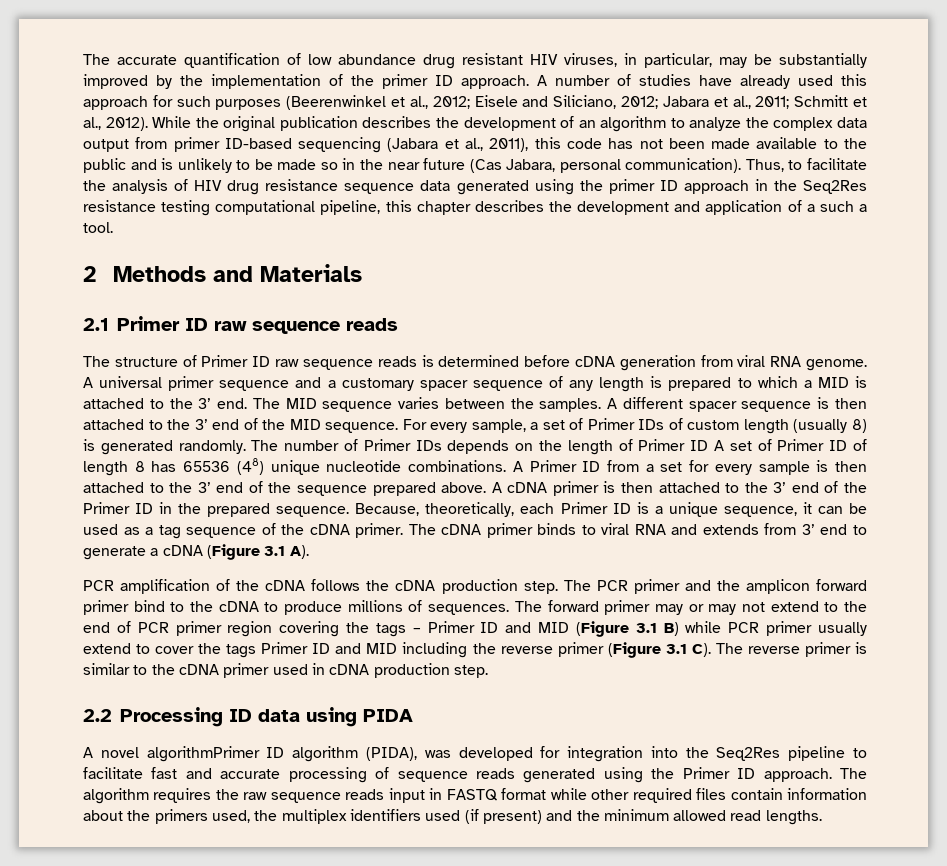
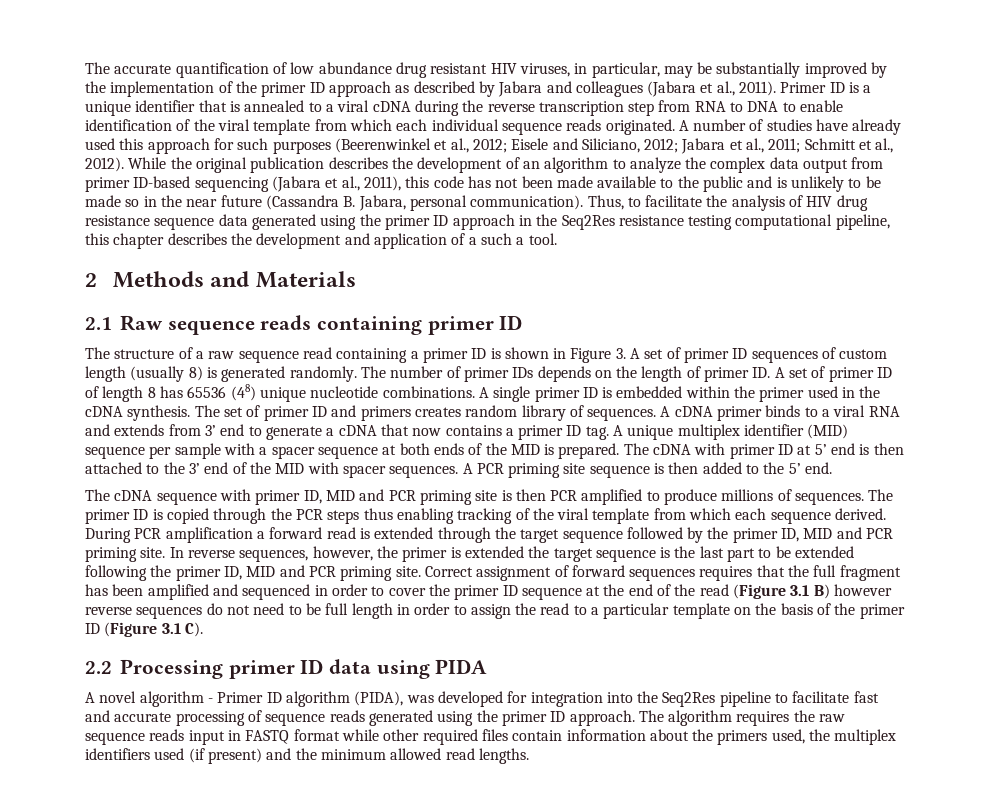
[461,75,529,89] approach. -> [328,81,872,97] [85,100,844,116] [85,119,675,135] approach as described by Jabara and colleagues (Jabara et al., 2011). Primer ID is a unique identifier that is annealed to a viral cDNA during the reverse transcription step from RNA to DNA to enable identification of the viral template from which each individual sequence reads originated.
[469,159,502,173] (Cas -> [265,195,356,210] (Cassandra B.
[117,316,398,334] Primer ID raw sequence reads -> [120,315,523,335] Raw sequence reads containing primer ID
[201,355,867,371] [83,376,867,392] [83,397,867,412] [83,418,665,433] Primer ID raw sequence reads is determined before cDNA generation from viral RNA genome. A universal primer sequence and a customary spacer sequence of any length is prepared to which a MID is attached to the 3’ end. The MID sequence varies between the samples. A different spacer sequence is then attached to the 3’ end of the MID sequence. For every sample, a set of Primer IDs -> [195,347,818,363] a raw sequence read containing a primer ID is shown in Figure 3. A set of primer ID sequences
[363,439,411,451] Primer -> [463,367,509,382] primer
[638,439,825,451] Primer ID A set of Primer -> [704,366,874,382] primer ID. A set of primer
[529,460,867,475] [83,481,867,496] [83,502,867,517] [83,523,436,539] Primer ID from a set for every sample is then attached to the 3’ end of the sequence prepared above. A cDNA primer is then attached to the 3’ end of the Primer ID in the prepared sequence. Because, theoretically, each Primer ID is a unique sequence, it can be used as a tag sequence of the cDNA primer. The -> [493,386,881,402] [85,405,671,421] single primer ID is embedded within the primer used in the cDNA synthesis. The set of primer ID and primers creates random library of sequences. A
(596, 530) none -> [822,409,831,417] a
[206,544,309,560] [83,579,867,594] [83,600,259,615] (Figure 3.1 A). // PCR amplification of the cDNA follows the cDNA production step. The PCR primer and the amplicon forward primer bind to the cDNA -> [380,424,849,440] [85,443,904,459] [85,462,833,478] [85,489,643,505] that now contains a primer ID tag. A unique multiplex identifier (MID) sequence per sample with a spacer sequence at both ends of the MID is prepared. The cDNA with primer ID at 5’ end is then attached to the 3’ end of the MID with spacer sequences. A PCR priming site sequence is then added to the 5’ end. // The cDNA sequence with primer ID, MID and PCR priming site is then PCR amplified
[547,600,868,615] [83,621,868,637] [83,642,868,658] [83,663,488,678] forward primer may or may not extend to the end of PCR primer region covering the tags – Primer ID and MID (Figure 3.1 B) while PCR primer usually extend to cover the tags Primer ID and MID including the reverse primer (Figure 3.1 C). The reverse primer is similar to the cDNA primer used in cDNA production step. -> [85,508,887,524] [85,527,894,543] [85,546,855,562] [85,565,901,581] [85,584,893,600] [85,603,905,619] [85,622,203,637] primer ID is copied through the PCR steps thus enabling tracking of the viral template from which each sequence derived. During PCR amplification a forward read is extended through the target sequence followed by the primer ID, MID and PCR priming site. In reverse sequences, however, the primer is extended the target sequence is the last part to be extended following the primer ID, MID and PCR priming site. Correct assignment of forward sequences requires that the full fragment has been amplified and sequenced in order to cover the primer ID sequence at the end of the read (Figure 3.1 B) however reverse sequences do not need to be full length in order to assign the read to a particular template on the basis of the primer ID (Figure 3.1 C).
(223, 717) none -> [228,660,295,679] primer
[146,746,260,762] algorithmPrimer -> [139,691,264,707] algorithm - Primer
[682,767,730,779] Primer -> [501,711,547,726] primer

